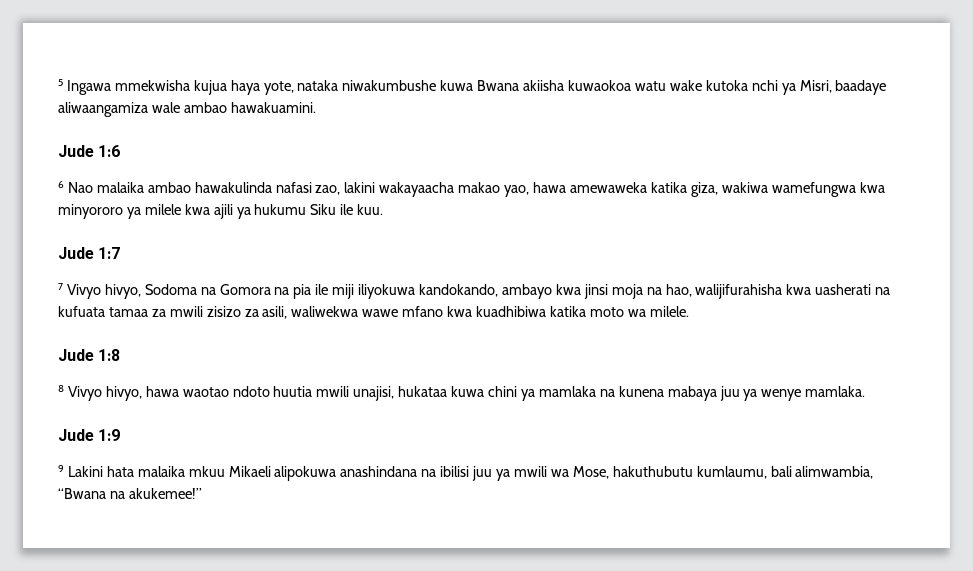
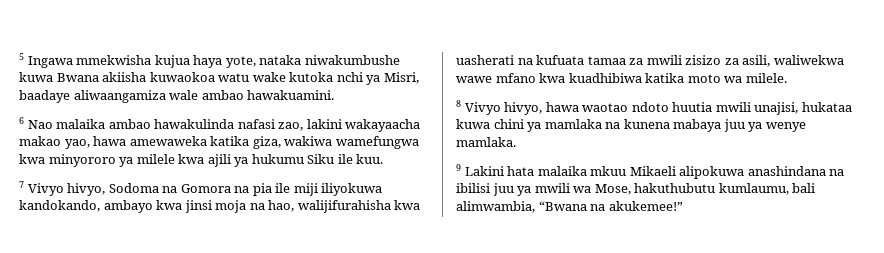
[58,145,121,157] // Jude 1:6 -> (335, 95) none
[58,247,121,259] // Jude 1:7 -> (384, 159) none
[58,349,121,361] // Jude 1:8 -> (787, 78) none
[58,429,121,441] // Jude 1:9 -> (516, 142) none

